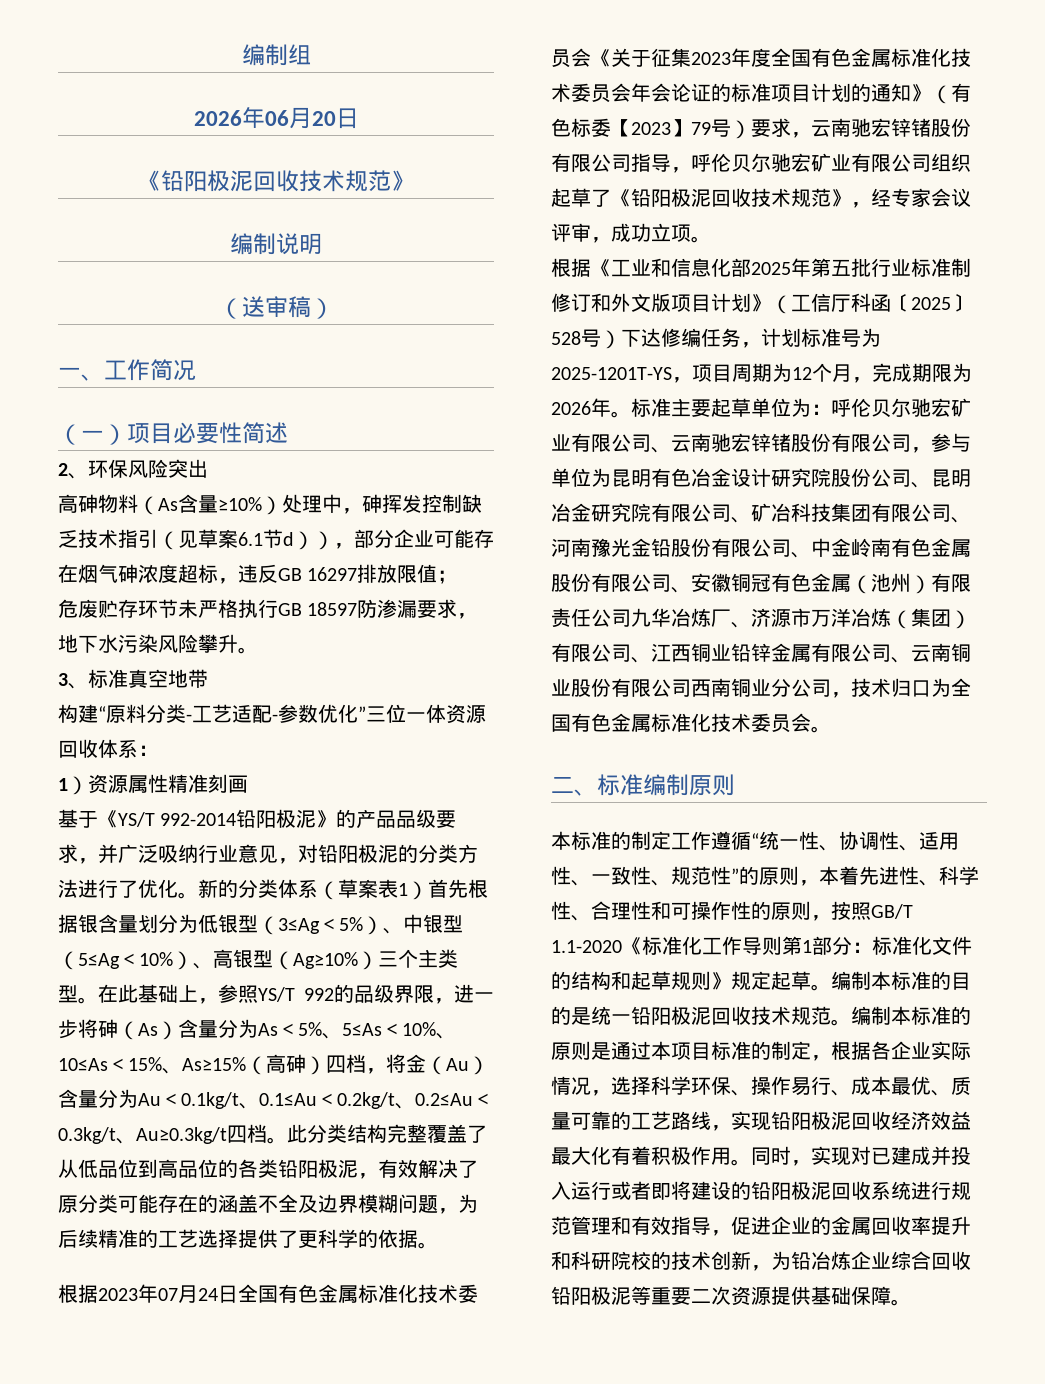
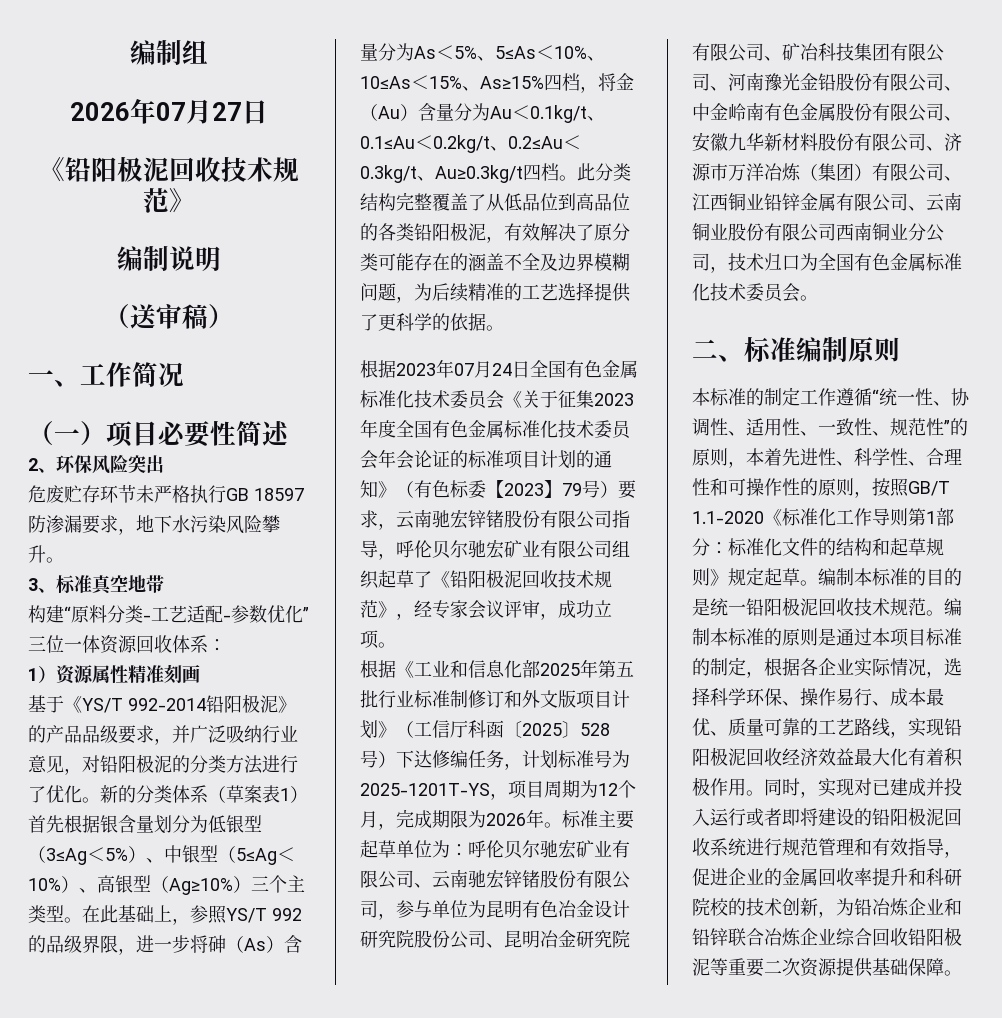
[264,107,336,129] 06月20 -> [156,99,242,124] 07月27
[58,494,482,515] [58,529,494,550] [58,564,458,584] // 高砷物料（As含量≥10%）处理中，砷挥发控制缺乏技术指引（见草案6.1节d）），部分企业可能存在烟气砷浓度超标，违反GB 16297排放限值； -> (164, 464) none
[246,1054,326,1075] （高砷） -> (544, 82) none
[731,573,971,594] [551,608,731,628] 铜冠有色金属（池州）有限责任公司九华冶炼厂 -> [728,133,926,152] 九华新材料股份有限公司
(891, 1260) none -> [944,898,962,916] [692,928,836,946] 和铅锌联合冶炼企业

